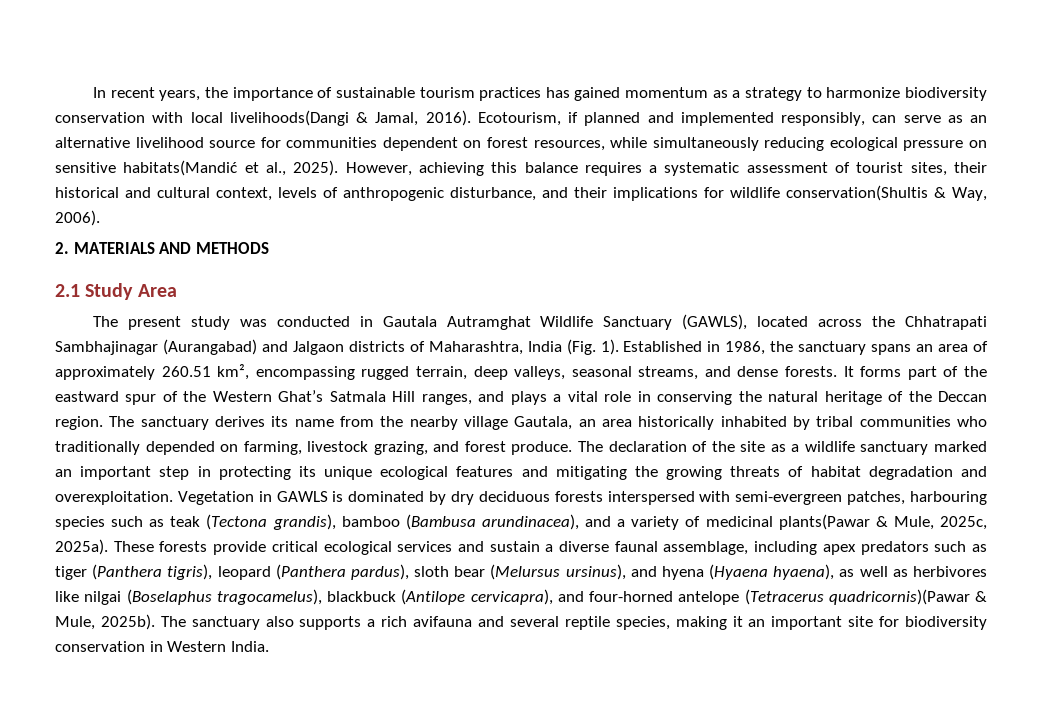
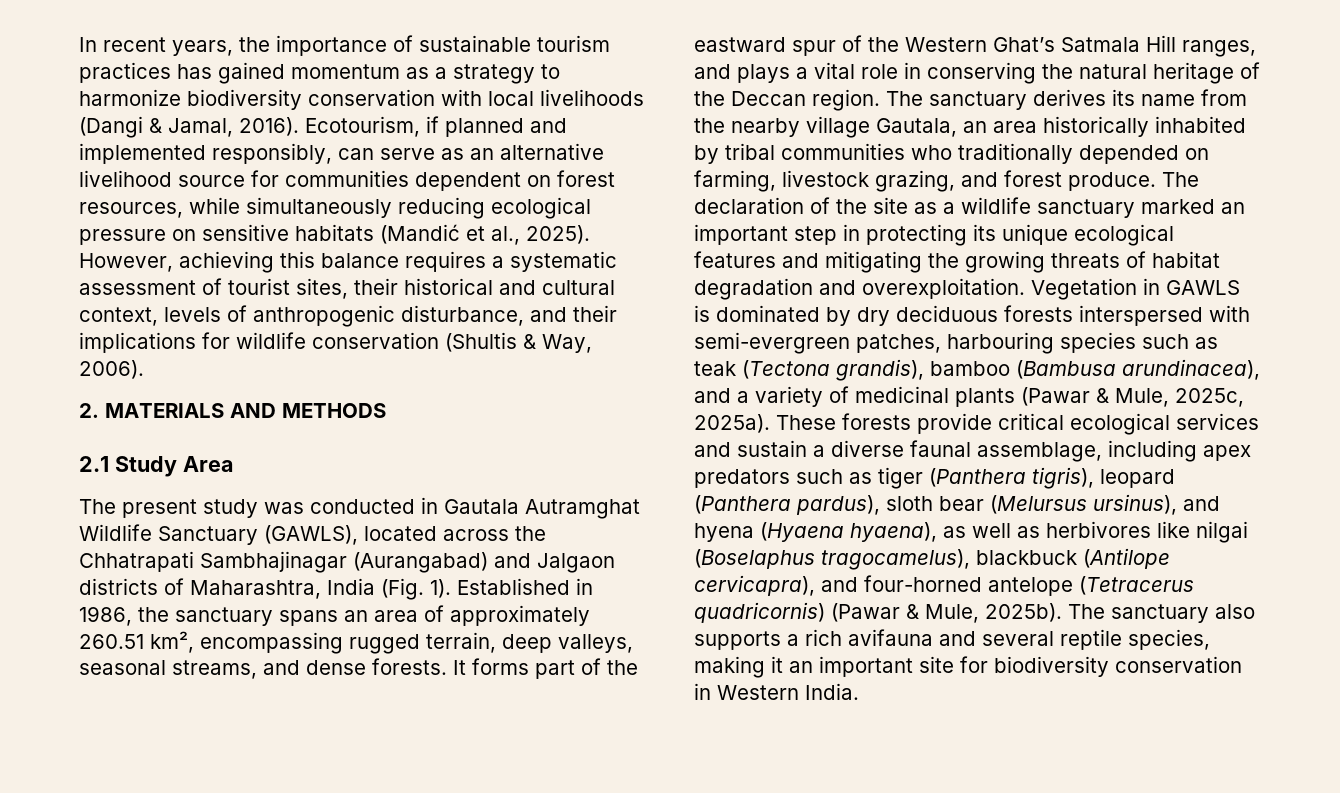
[229,110,349,126] livelihoods(Dangi -> [540,89,644,106] [79,116,143,138] livelihoods (Dangi
[123,160,238,176] habitats(Mandić -> [295,224,460,244] habitats (Mandić
[786,185,928,201] conservation(Shultis -> [312,332,517,352] conservation (Shultis
[778,514,870,530] plants(Pawar -> [955,387,1090,407] plants (Pawar
[828,589,970,605] quadricornis)(Pawar -> [694,602,900,623] quadricornis) (Pawar

